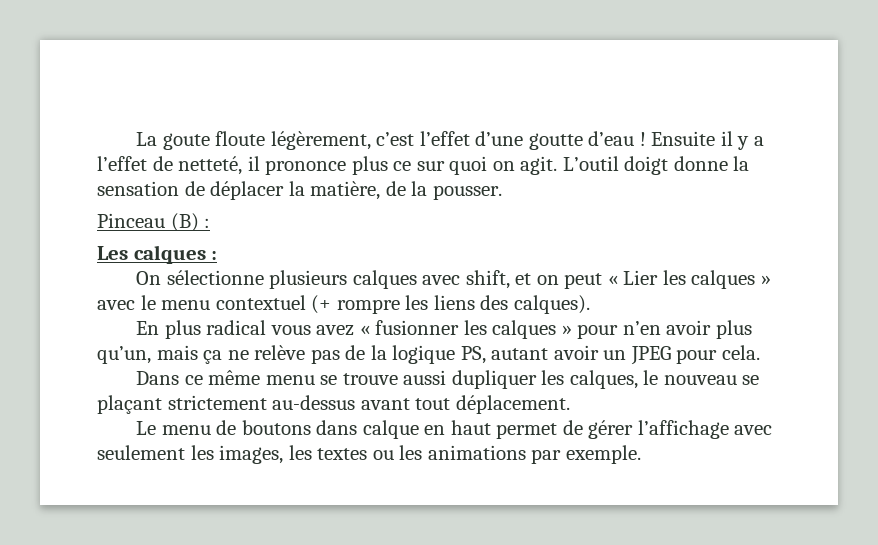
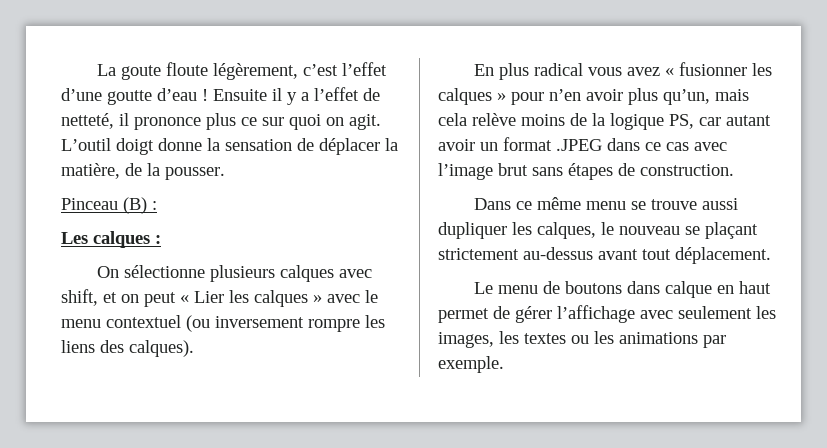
[311,295,332,314] (+ -> [186,315,304,332] (ou inversement
[203,345,340,364] ça ne relève pas -> [438,113,565,126] cela relève moins
(486, 355) none -> [699,117,721,126] car
[630,345,761,365] JPEG pour cela. -> [503,137,727,151] [438,163,734,180] format .JPEG dans ce cas avec l’image brut sans étapes de construction.

